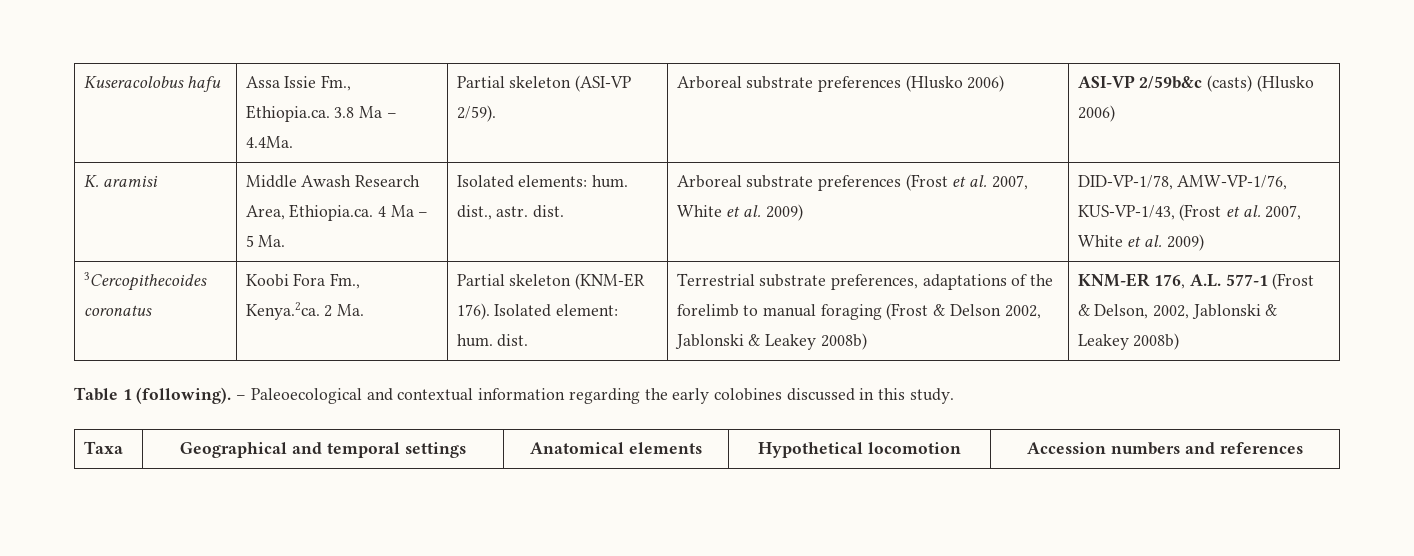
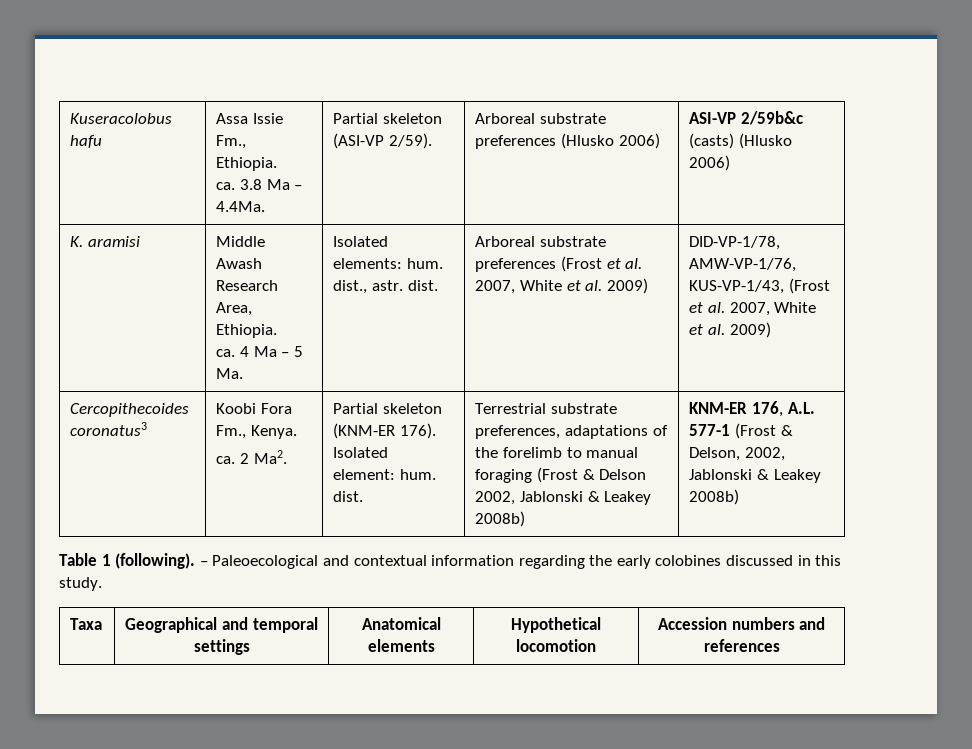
[245,105,330,122] Ethiopia.ca. -> [216,157,278,171] [216,182,236,190] Ethiopia. // ca.
[289,204,374,221] Ethiopia.ca. -> [216,324,278,338] [216,349,236,357] Ethiopia. // ca.
[83,272,207,291] [83,305,152,316] 3Cercopithecoides coronatus -> [70,403,190,417] [70,422,148,436] Cercopithecoides coronatus3
[245,302,365,320] Kenya.2ca. 2 Ma. -> [250,425,297,439] [216,450,287,464] Kenya. // ca. 2 Ma2.

